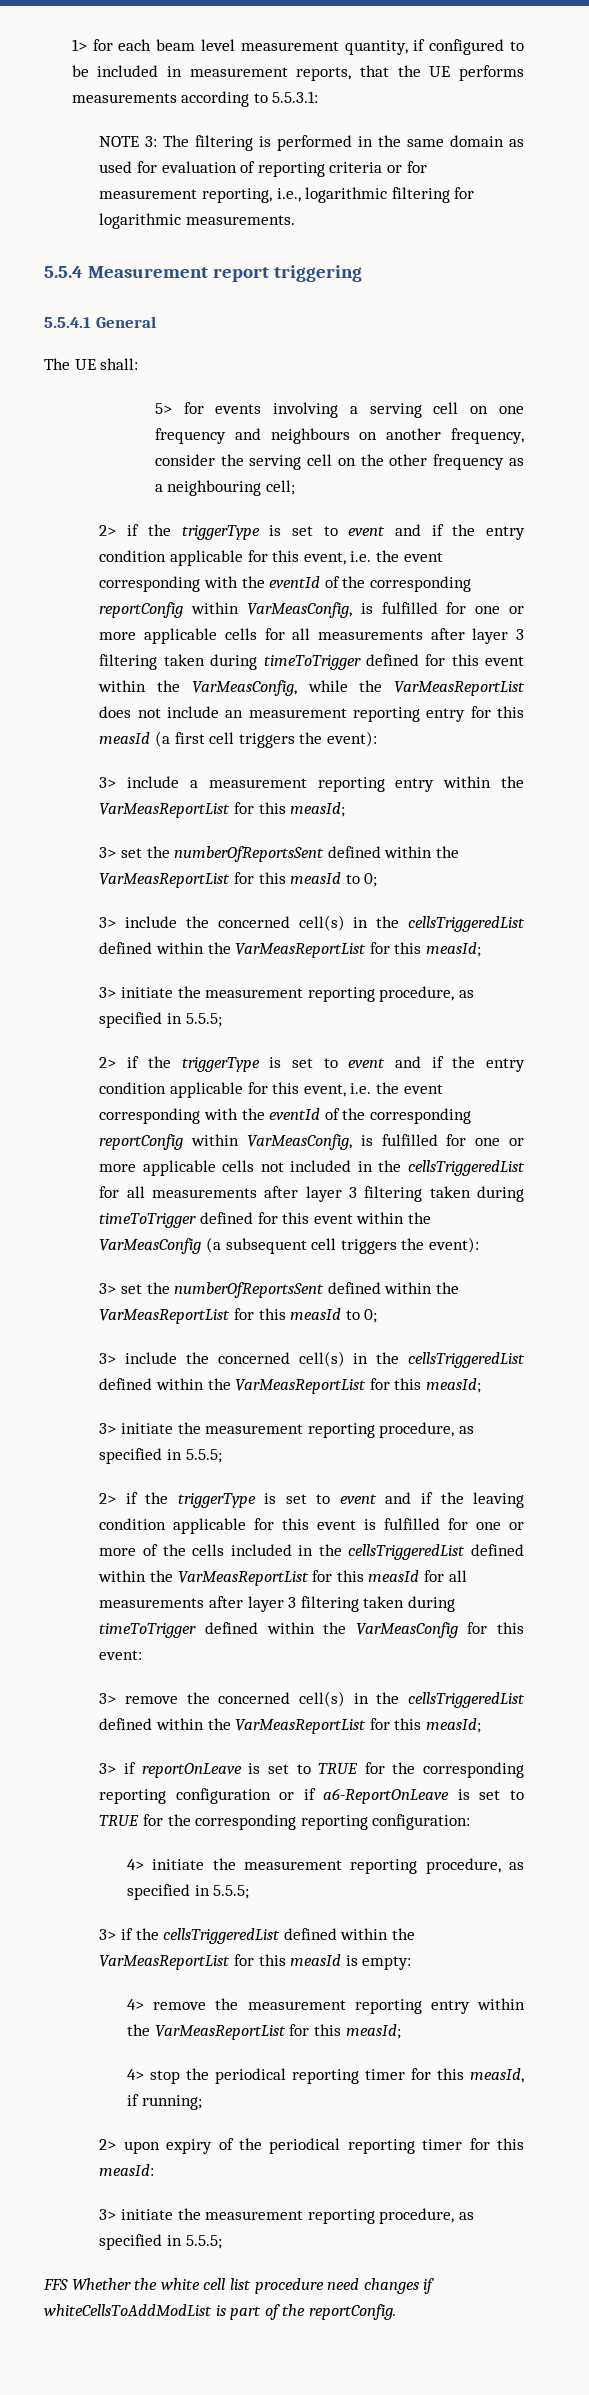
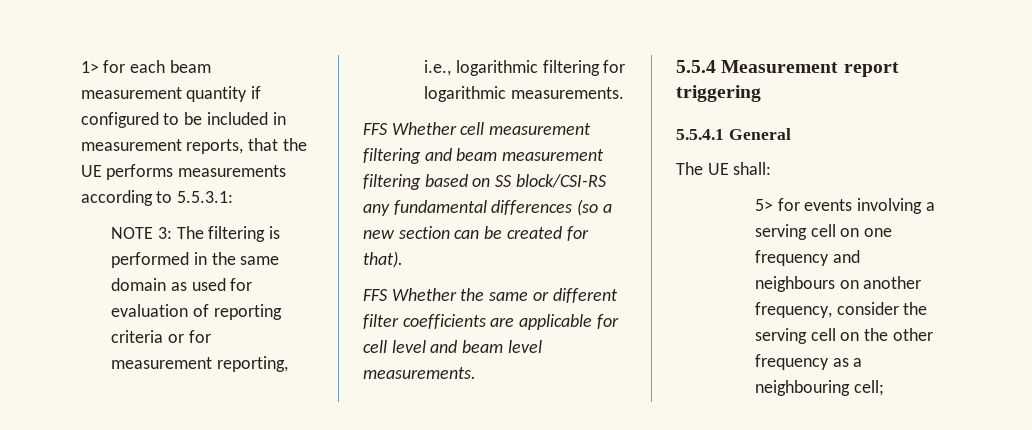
[200,39,408,55] level measurement quantity, -> [80,86,248,102] measurement quantity
(296, 220) none -> [363,122,592,135] [363,148,605,164] [363,174,607,190] [363,199,612,216] [363,226,589,241] [363,251,403,268] [363,288,618,303] [363,314,619,330] [363,340,542,353] [363,367,476,379] // FFS Whether cell measurement filtering and beam measurement filtering based on SS block/CSI-RS any fundamental differences (so a new section can be created for that). // FFS Whether the same or different filter coefficients are applicable for cell level and beam level measurements.
[99,524,525,540] [99,550,443,566] [99,576,471,592] [99,602,524,618] [99,628,524,644] [99,654,524,670] [98,680,525,696] [99,706,524,722] [99,731,377,748] [99,776,524,792] [99,802,346,818] [99,846,459,862] [99,872,378,888] [99,915,525,932] [99,942,481,958] [99,986,474,1002] [99,1012,222,1028] [99,1056,525,1072] [99,1082,443,1098] [99,1108,471,1124] [99,1134,524,1150] [99,1160,525,1176] [99,1186,524,1202] [99,1212,431,1228] [99,1237,479,1254] [99,1282,459,1298] [99,1308,378,1324] [99,1351,525,1368] [99,1378,481,1394] [99,1422,474,1438] [99,1448,222,1464] [99,1492,524,1508] [99,1518,524,1534] [99,1544,524,1560] [98,1570,467,1586] [99,1596,455,1612] [99,1622,524,1638] [99,1650,143,1660] [99,1691,525,1708] [99,1718,481,1734] [99,1762,524,1778] [99,1788,524,1804] [99,1814,471,1830] [127,1858,524,1874] [127,1884,250,1900] [99,1928,415,1944] [99,1954,412,1970] [127,1998,525,2014] [127,2024,401,2040] [127,2068,524,2084] [127,2094,202,2110] [99,2138,524,2154] [99,2164,155,2176] [99,2208,474,2224] [99,2234,222,2250] [43,2278,435,2294] [44,2304,396,2320] // 2> if the triggerType is set to event and if the entry condition applicable for this event, i.e. the event corresponding with the eventId of the corresponding reportConfig within VarMeasConfig, is fulfilled for one or more applicable cells for all measurements after layer 3 filtering taken during timeToTrigger defined for this event within the VarMeasConfig, while the VarMeasReportList does not include an measurement reporting entry for this measId (a first cell triggers the event): // 3> include a measurement reporting entry within the VarMeasReportList for this measId; // 3> set the numberOfReportsSent defined within the VarMeasReportList for this measId to 0; // 3> include the concerned cell(s) in the cellsTriggeredList defined within the VarMeasReportList for this measId; // 3> initiate the measurement reporting procedure, as specified in 5.5.5; // 2> if the triggerType is set to event and if the entry condition applicable for this event, i.e. the event corresponding with the eventId of the corresponding reportConfig within VarMeasConfig, is fulfilled for one or more applicable cells not included in the cellsTriggeredList for all measurements after layer 3 filtering taken during timeToTrigger defined for this event within the VarMeasConfig (a subsequent cell triggers the event): // 3> set the numberOfReportsSent defined within the VarMeasReportList for this measId to 0; // 3> include the concerned cell(s) in the cellsTriggeredList defined within the VarMeasReportList for this measId; // 3> initiate the measurement reporting procedure, as specified in 5.5.5; // 2> if the triggerType is set to event and if the leaving condition applicable for this event is fulfilled for one or more of the cells included in the cellsTriggeredList defined within the VarMeasReportList for this measId for all measurements after layer 3 filtering taken during timeToTrigger defined within the VarMeasConfig for this event: // 3> remove the concerned cell(s) in the cellsTriggeredList defined within the VarMeasReportList for this measId; // 3> if reportOnLeave is set to TRUE for the corresponding reporting configuration or if a6-ReportOnLeave is set to TRUE for the corresponding reporting configuration: // 4> initiate the measurement reporting procedure, as specified in 5.5.5; // 3> if the cellsTriggeredList defined within the VarMeasReportList for this measId is empty: // 4> remove the measurement reporting entry within the VarMeasReportList for this measId; // 4> stop the periodical reporting timer for this measId, if running; // 2> upon expiry of the periodical reporting timer for this measId: // 3> initiate the measurement reporting procedure, as specified in 5.5.5; // FFS Whether the white cell list procedure need changes if whiteCellsToAddModList is part of the reportConfig. -> (884, 388) none

